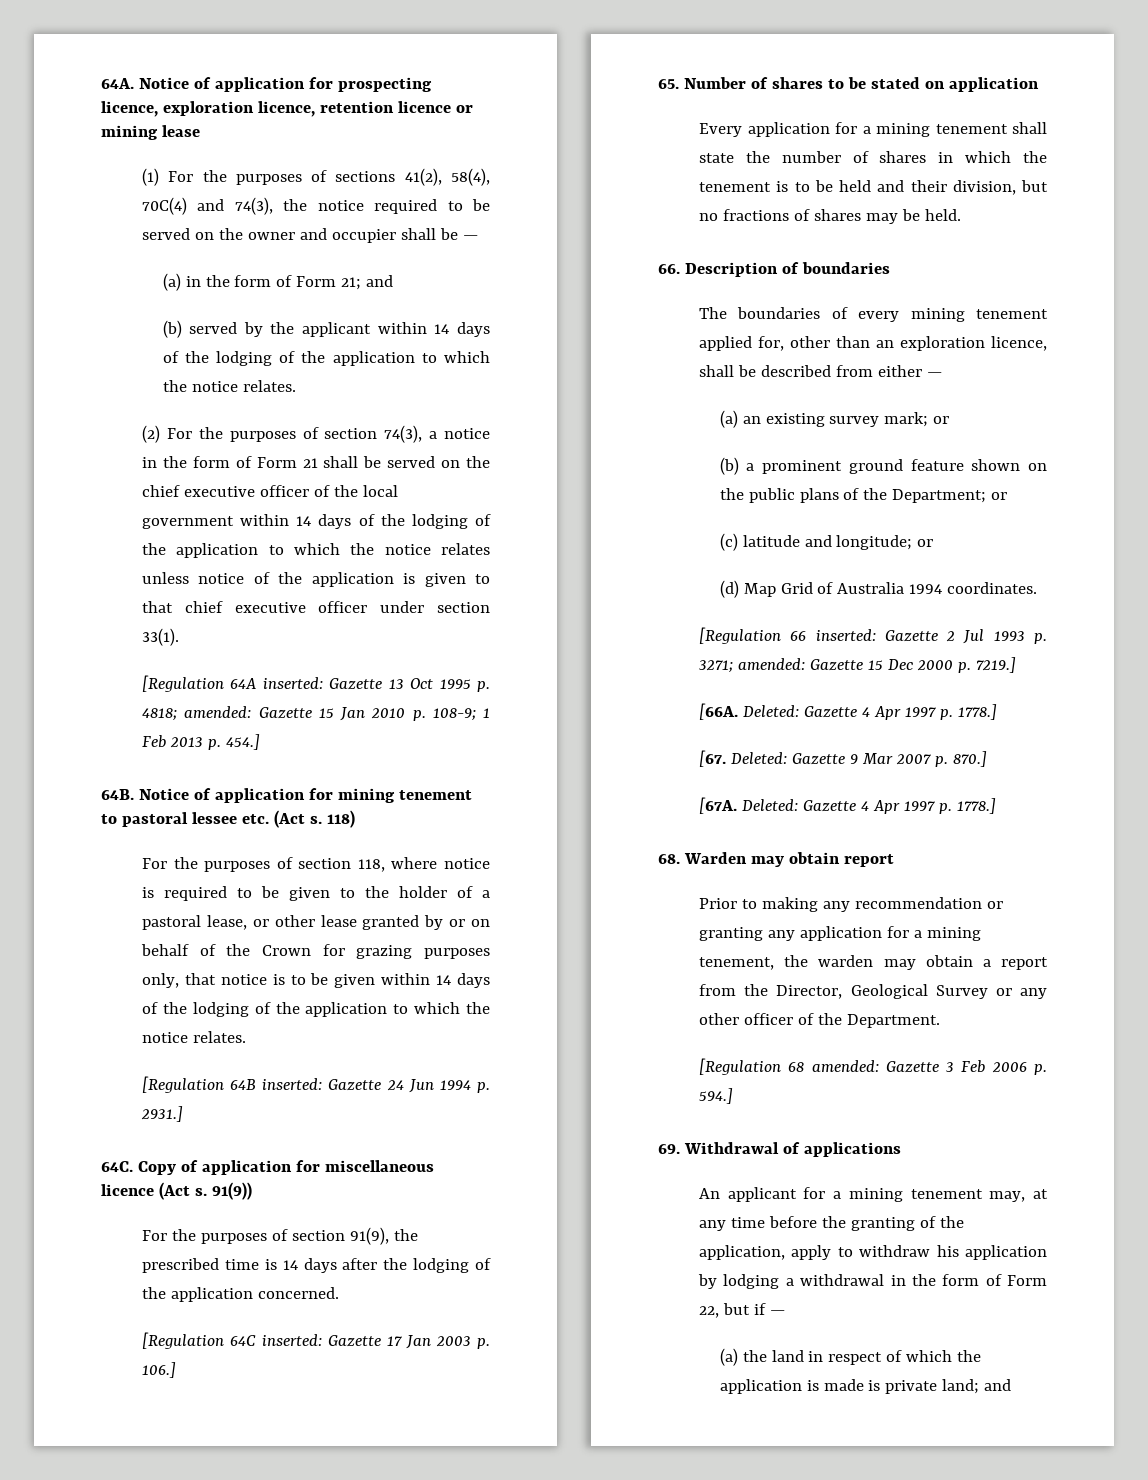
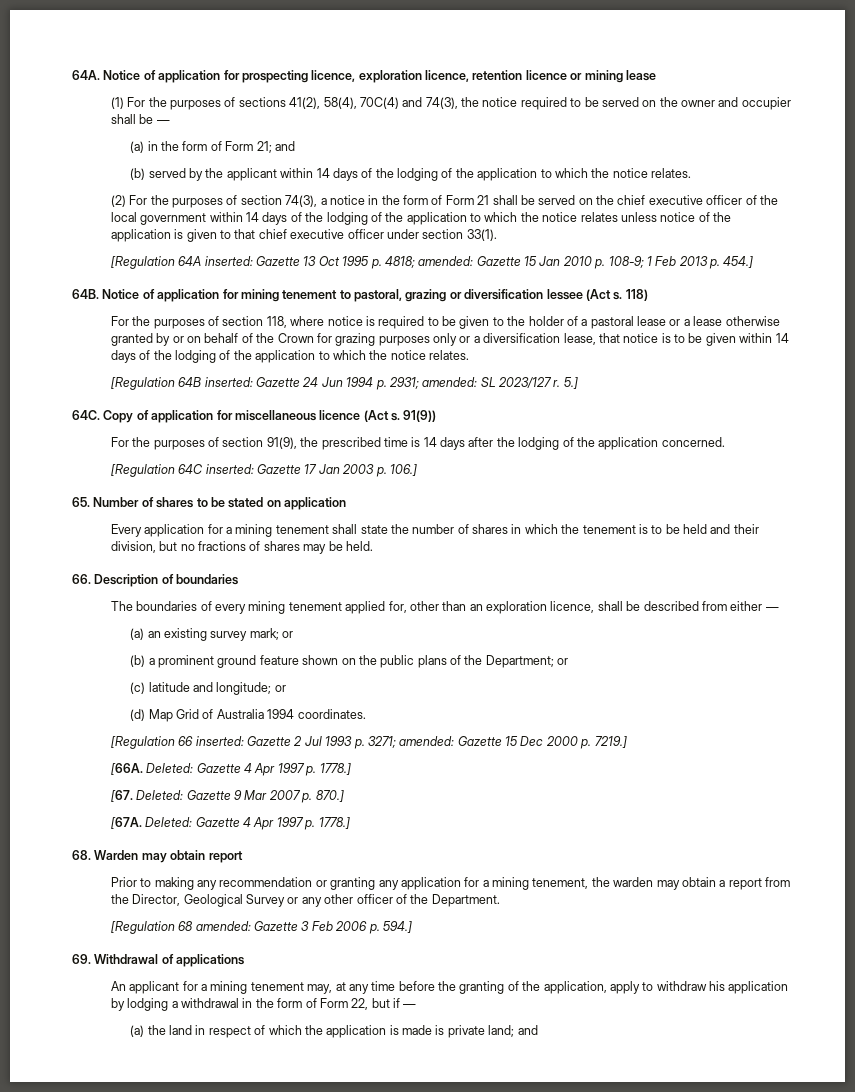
[121,812,269,827] pastoral lessee etc. -> [354,289,583,302] pastoral, grazing or diversification lessee
[206,915,357,930] lease, or other lease -> [637,316,780,326] lease or a lease otherwise
[142,973,180,988] only, -> [433,333,596,346] only or a diversification lease,
[141,1106,184,1122] 2931.] -> [388,377,578,389] 2931; amended: SL 2023/127 r. 5.]

